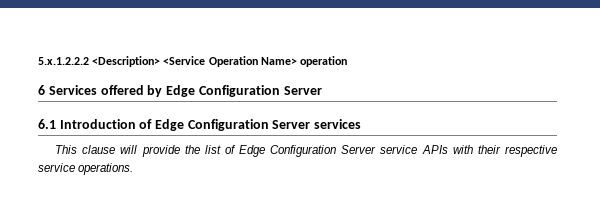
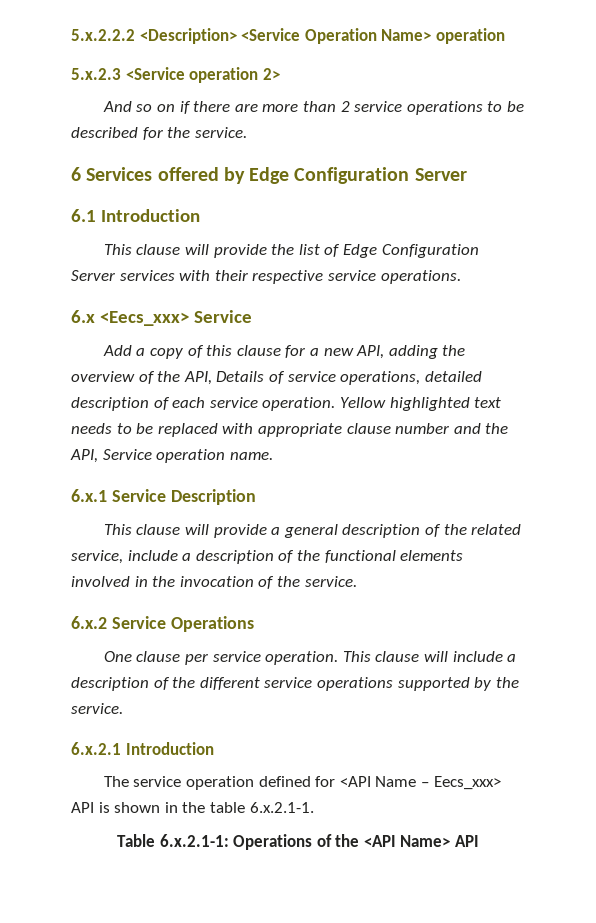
[38,57,89,65] 5.x.1.2.2.2 -> [71,29,135,41] 5.x.2.2.2
(348, 61) none -> [71,67,280,83] [102,101,524,115] [71,127,247,140] // 5.x.2.3 <Service operation 2> // And so on if there are more than 2 service operations to be described for the service.
[139,119,361,131] of Edge Configuration Server services -> (200, 215) none
[380,145,448,154] service APIs -> [119,270,175,281] services
(134, 169) none -> [71,310,252,326] [102,345,466,359] [71,371,482,385] [71,397,502,411] [71,423,509,437] [70,449,273,463] [71,489,256,505] [103,524,522,538] [71,550,464,564] [71,576,357,589] [71,616,254,632] [103,651,517,665] [71,677,519,691] [71,703,123,714] [71,742,214,755] [103,776,501,790] [71,802,314,813] [116,834,480,850] // 6.x <Eecs_xxx> Service // Add a copy of this clause for a new API, adding the overview of the API, Details of service operations, detailed description of each service operation. Yellow highlighted text needs to be replaced with appropriate clause number and the API, Service operation name. // 6.x.1 Service Description // This clause will provide a general description of the related service, include a description of the functional elements involved in the invocation of the service. // 6.x.2 Service Operations // One clause per service operation. This clause will include a description of the different service operations supported by the service. // 6.x.2.1 Introduction // The service operation defined for <API Name – Eecs_xxx> API is shown in the table 6.x.2.1-1. // Table 6.x.2.1-1: Operations of the <API Name> API

